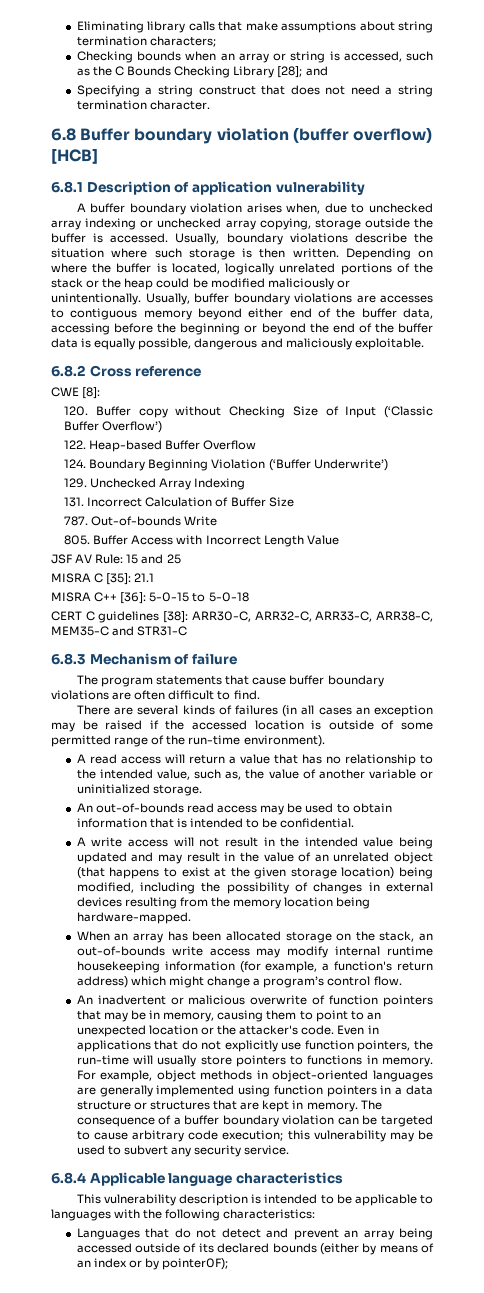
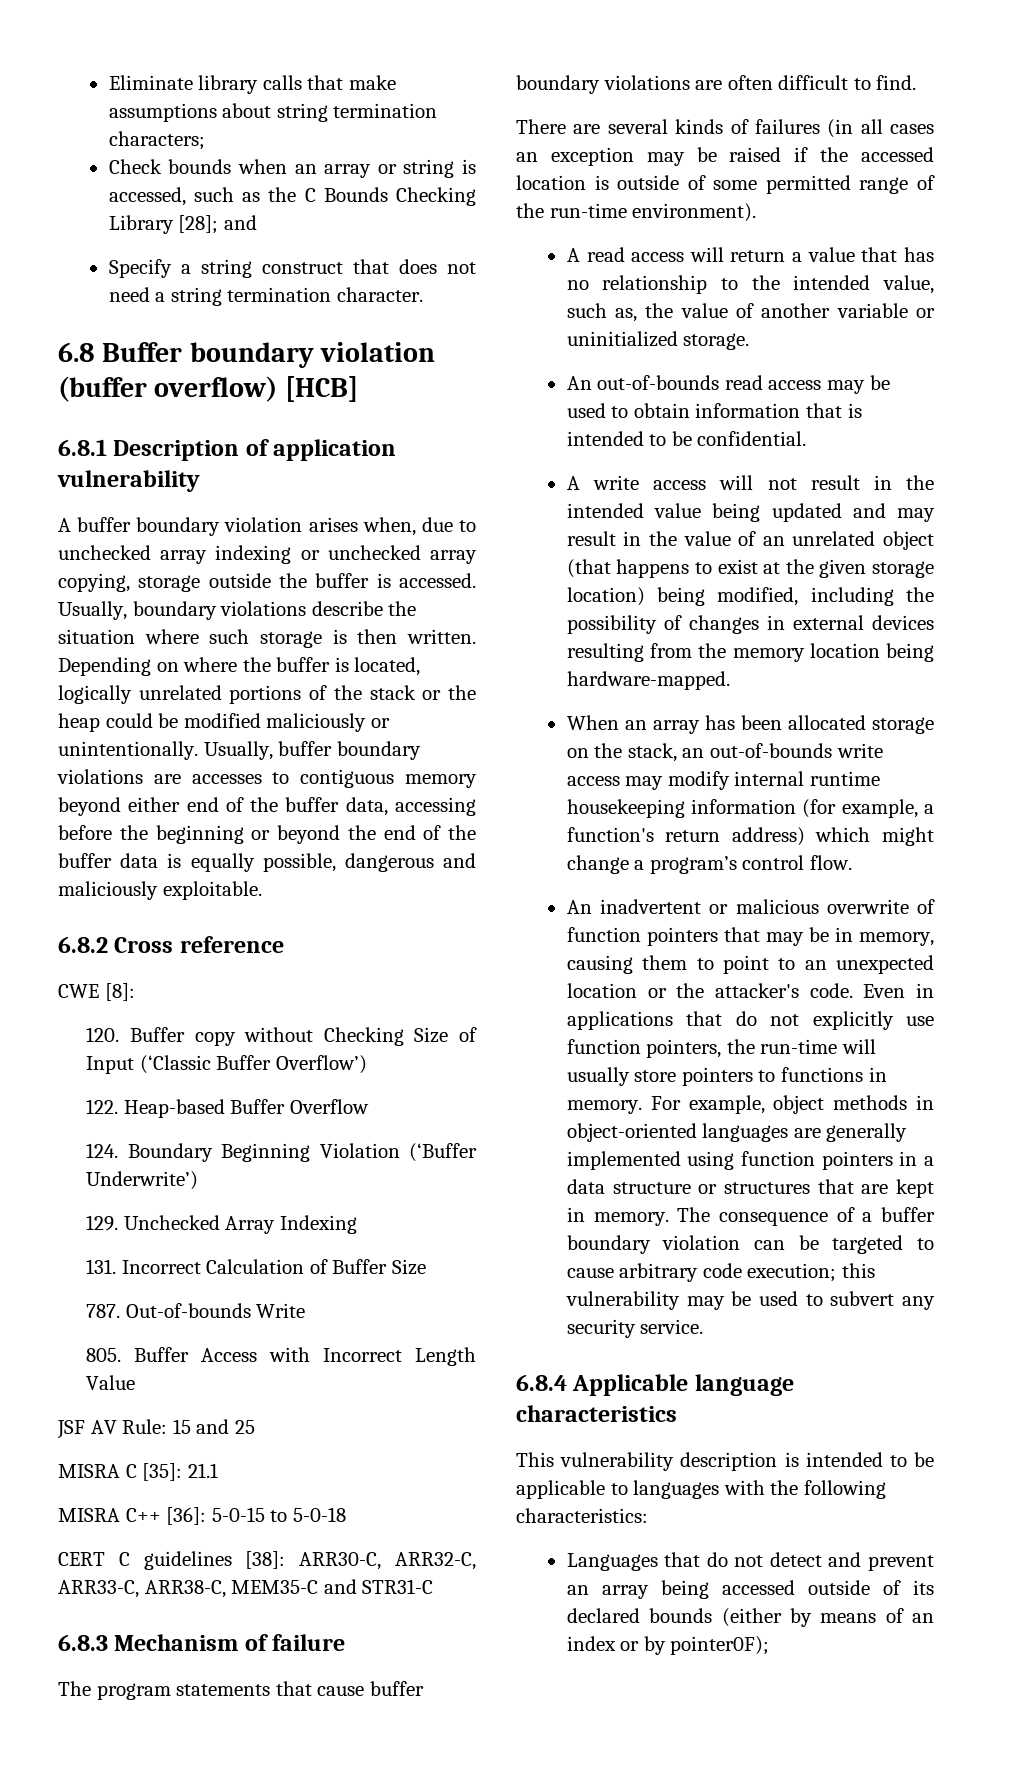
[76,21,144,33] Eliminating -> [108,75,193,90] Eliminate
[76,51,133,63] Checking -> [108,159,162,174] Check
[76,85,140,97] Specifying -> [108,259,172,278] Specify

